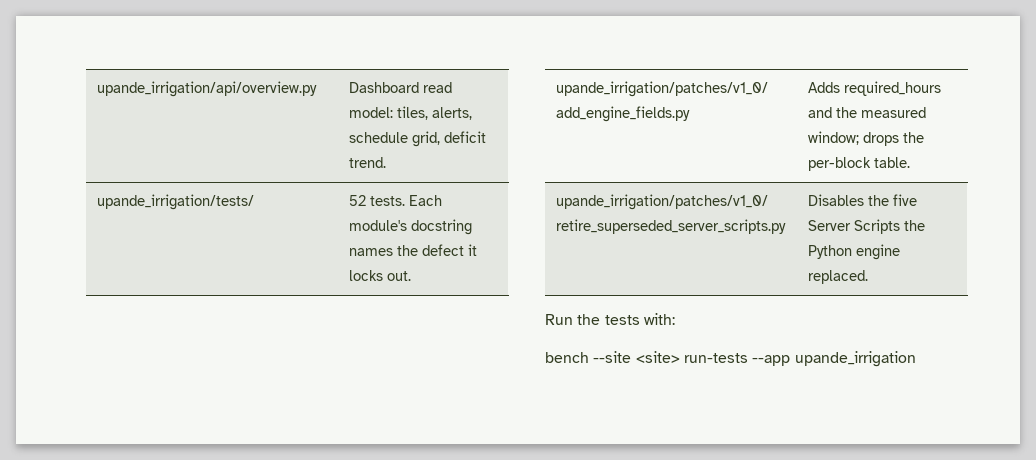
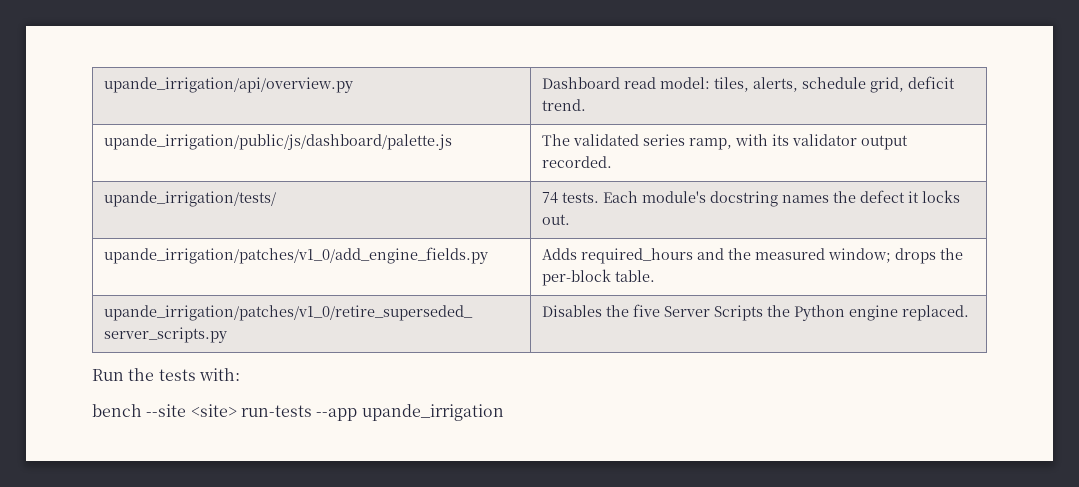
(387, 162) none -> [103,134,452,150] [541,134,908,150] [541,156,612,168] // upande_irrigation/public/js/dashboard/palette.js | The validated series ramp, with its validator output recorded.
[349,195,367,206] 52 -> [541,192,558,204] 74

